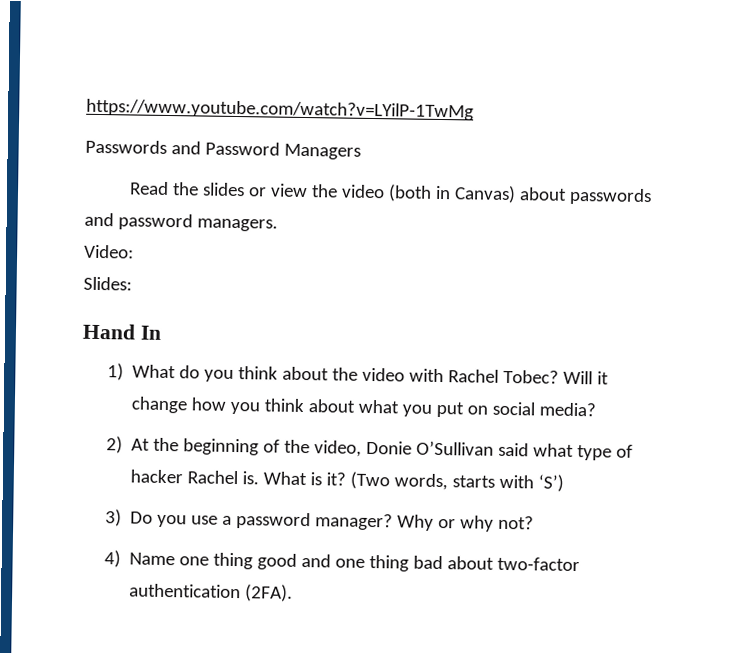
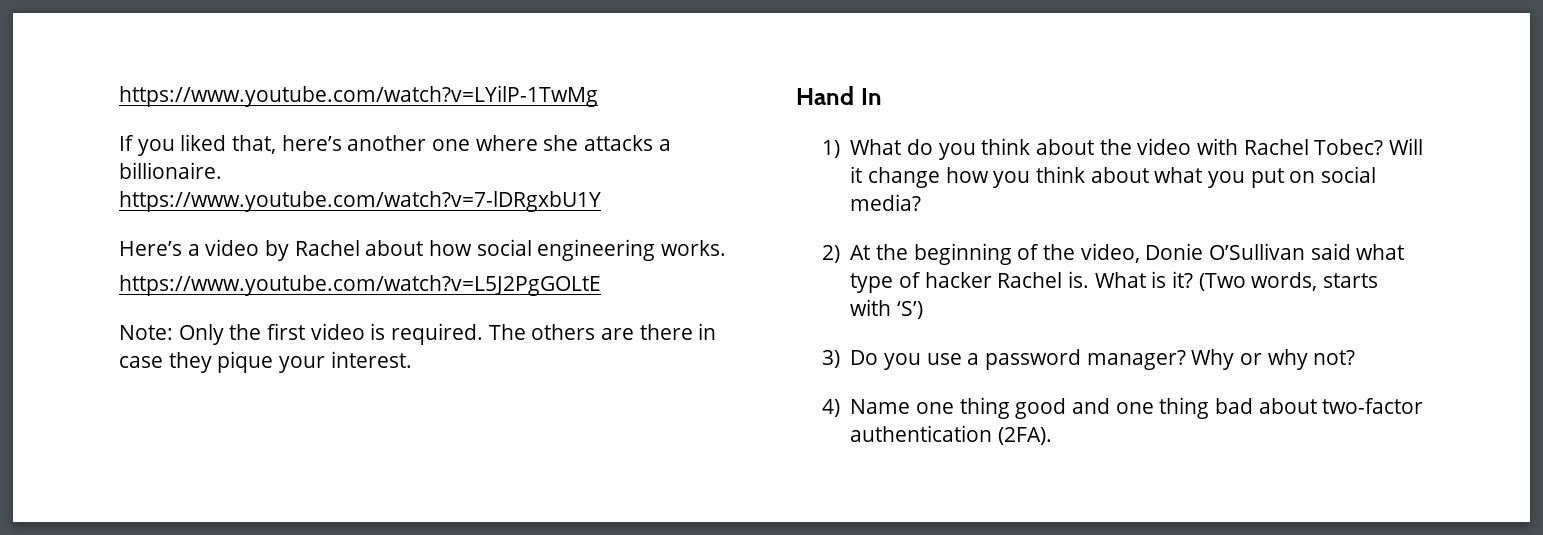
[85,139,361,160] [128,181,652,206] [84,212,278,232] [84,244,134,259] [83,276,132,291] Passwords and Password Managers // Read the slides or view the video (both in Canvas) about passwords and password managers. // Video: // Slides: -> [119,134,671,156] [119,162,222,179] [119,191,601,212] [119,239,727,261] [119,275,601,296] [119,323,717,345] [119,351,412,373] If you liked that, here’s another one where she attacks a billionaire. // https://www.youtube.com/watch?v=7-lDRgxbU1Y // Here’s a video by Rachel about how social engineering works. // https://www.youtube.com/watch?v=L5J2PgGOLtE // Note: Only the first video is required. The others are there in case they pique your interest.

